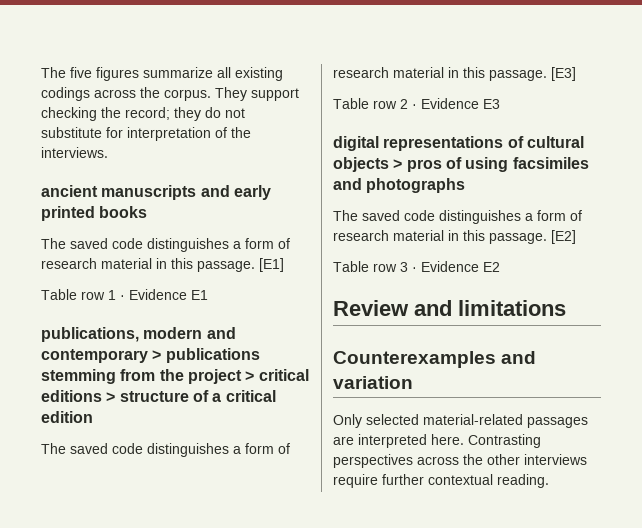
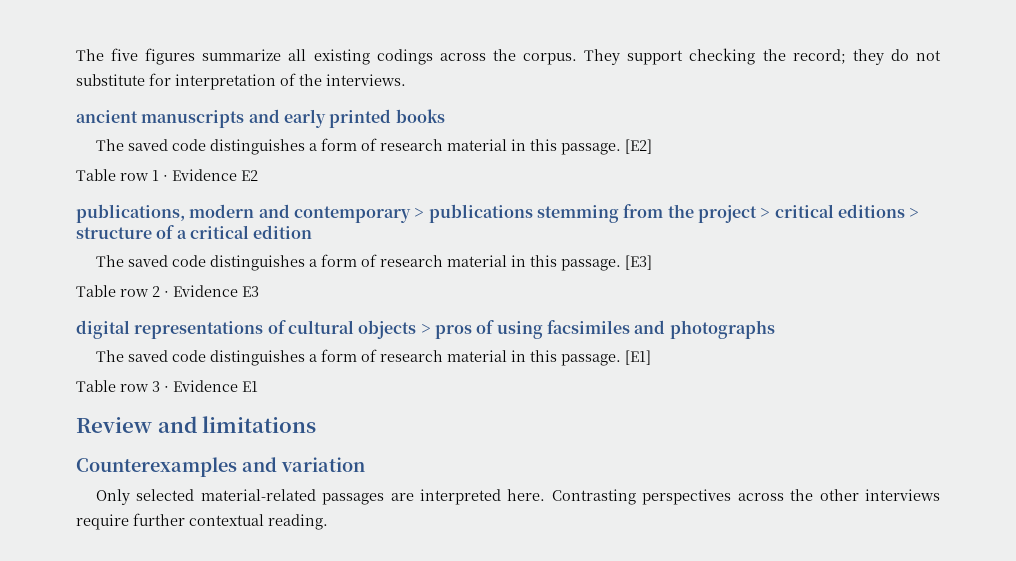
[259,258,284,272] [E1] -> [624,139,652,154] [E2]
[191,290,208,300] E1 -> [241,170,258,181] E2
[551,230,576,244] [E2] -> [624,350,651,365] [E1]
[483,262,500,272] E2 -> [242,381,258,392] E1

